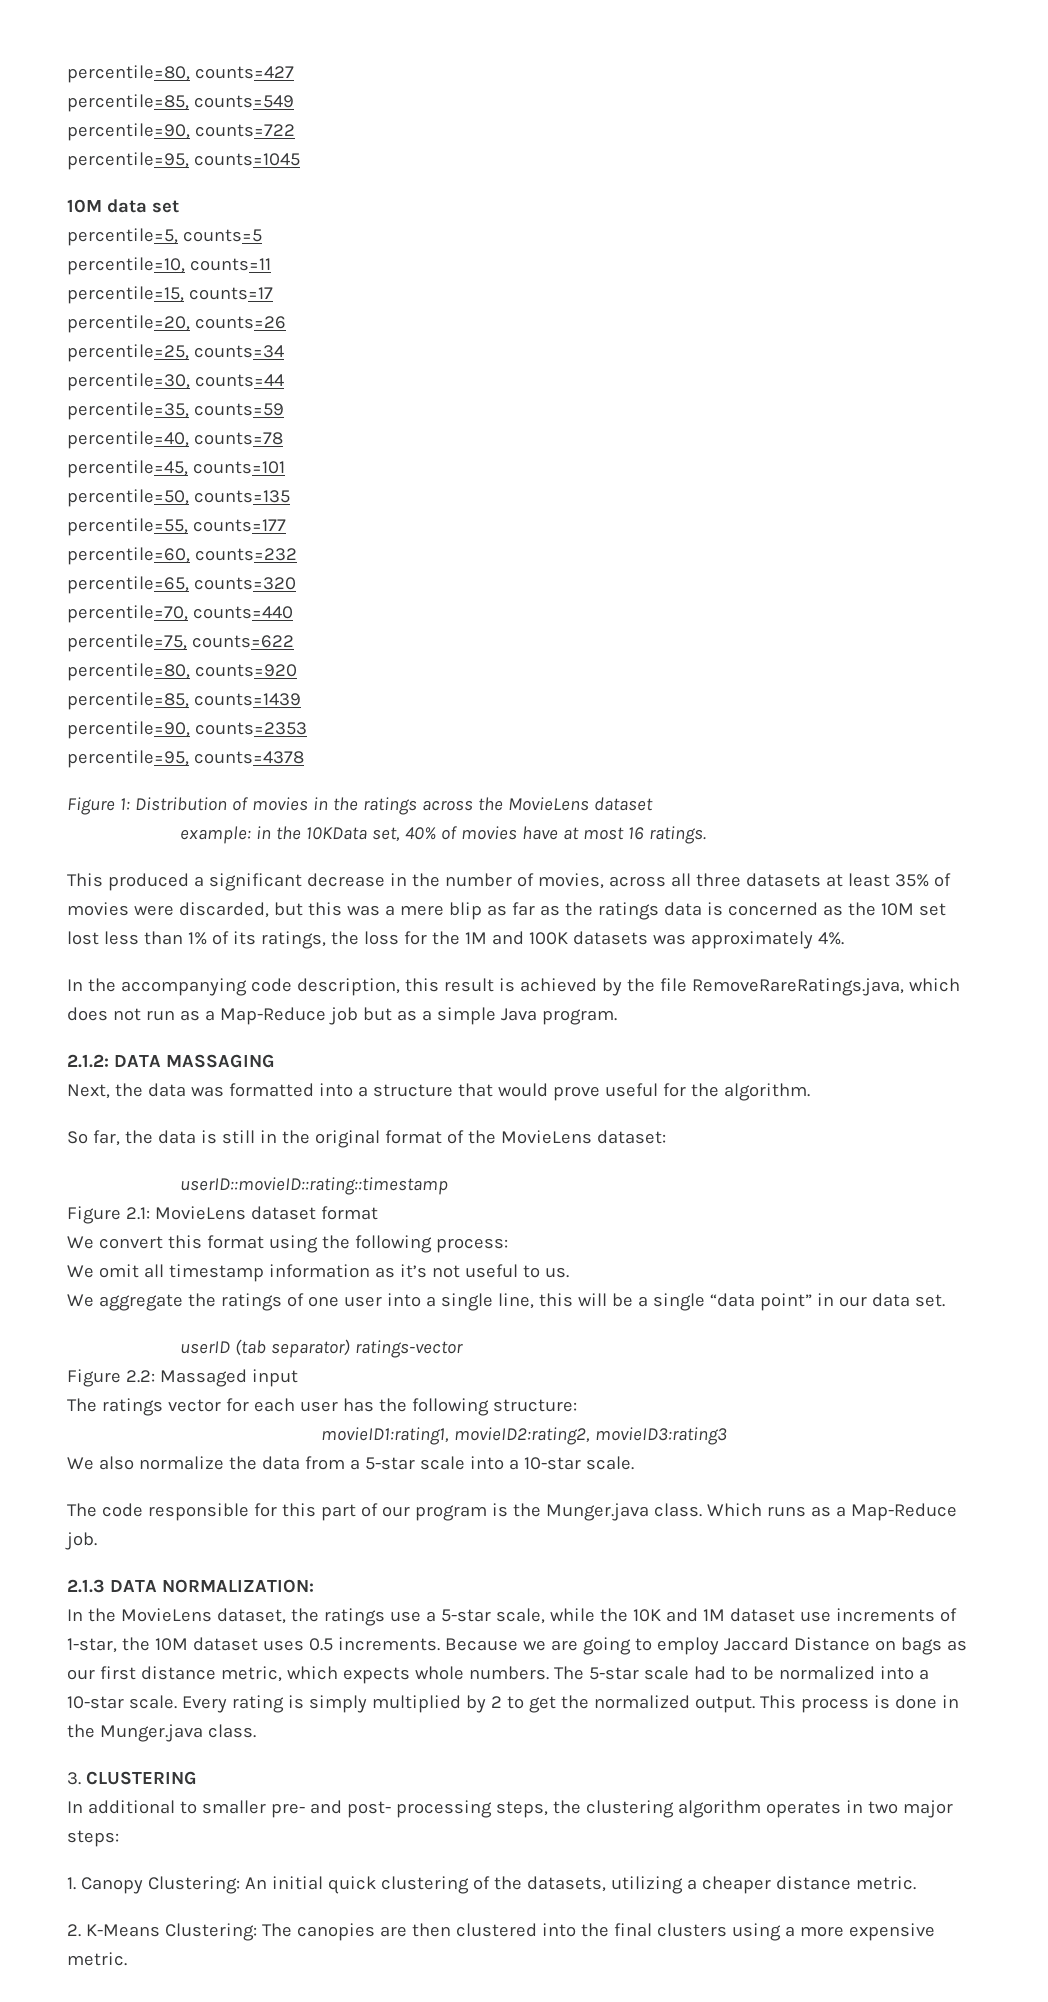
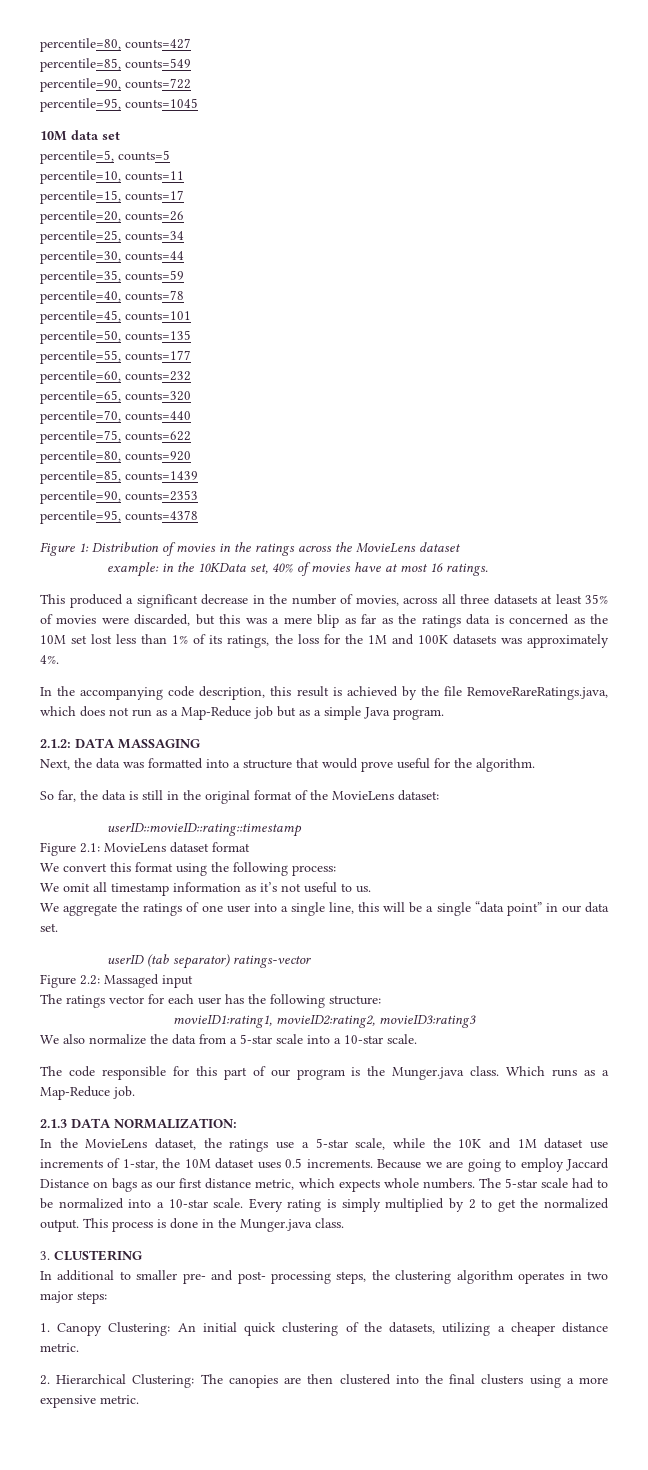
[85,1924,160,1937] K-Means -> [56,1374,127,1384] Hierarchical

